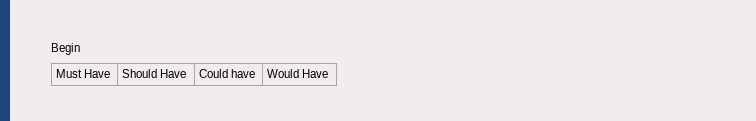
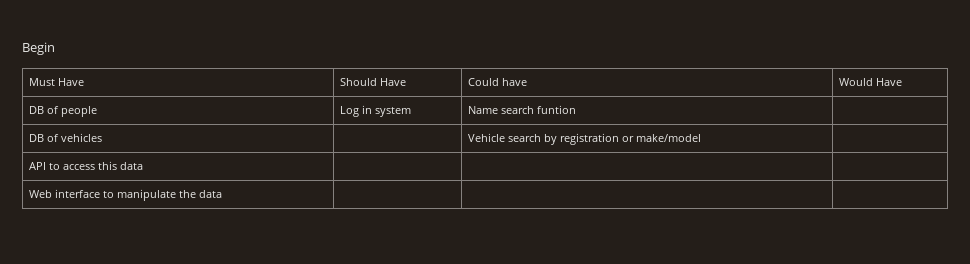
(329, 73) none -> [28,106,97,117] [339,105,411,117] [467,105,576,114] [28,133,102,142] [467,133,701,145] [28,161,143,170] [28,189,222,201] // DB of people | Log in system | Name search funtion | // DB of vehicles | | Vehicle search by registration or make/model | // API to access this data | | | // Web interface to manipulate the data | | |

